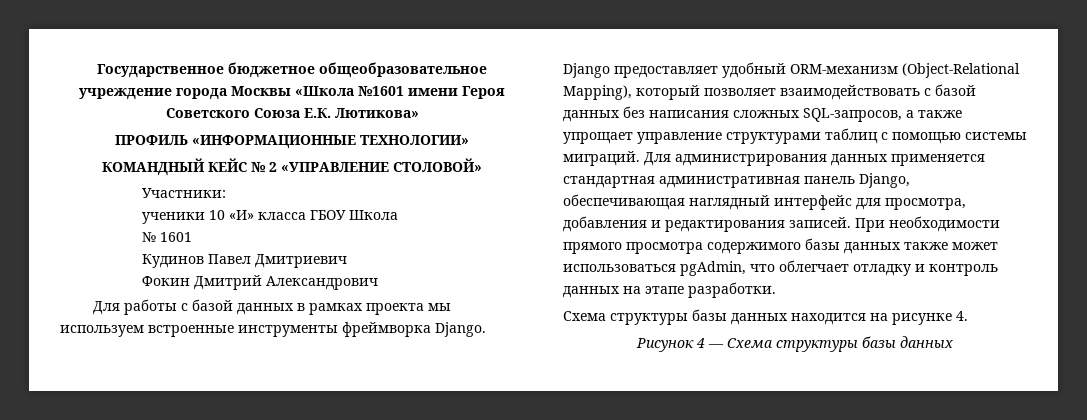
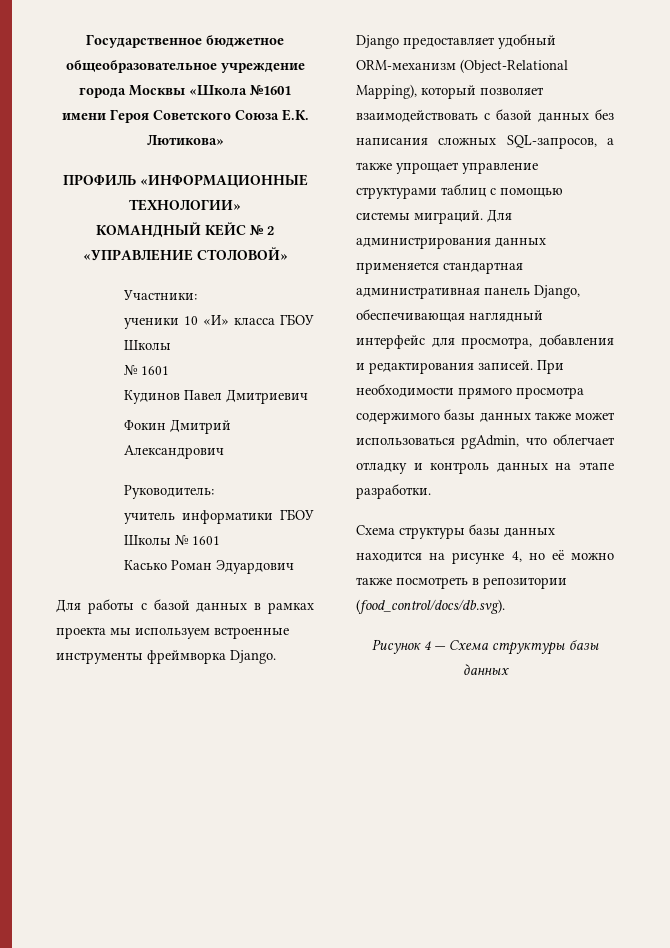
[348,210,398,220] Школа -> [123,340,171,351] Школы
(378, 283) none -> [123,485,214,499] [123,509,314,524] [123,535,220,546] [123,560,294,574] // Руководитель: // учитель информатики ГБОУ Школы № 1601 // Касько Роман Эдуардович
[956,311,968,321] 4. -> [511,550,614,562] [356,577,567,589] [356,599,505,614] 4, но её можно также посмотреть в репозитории (food_control/docs/db.svg).

